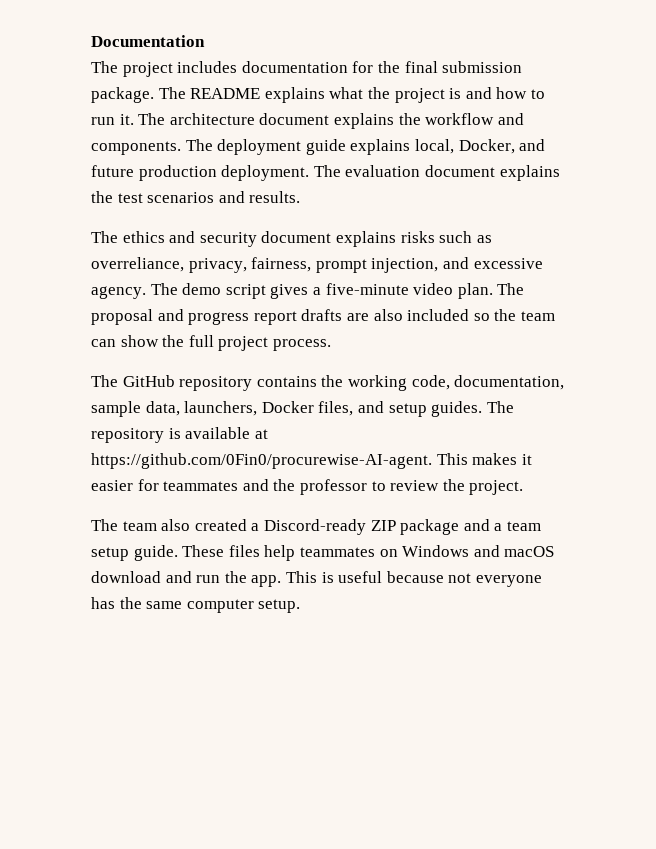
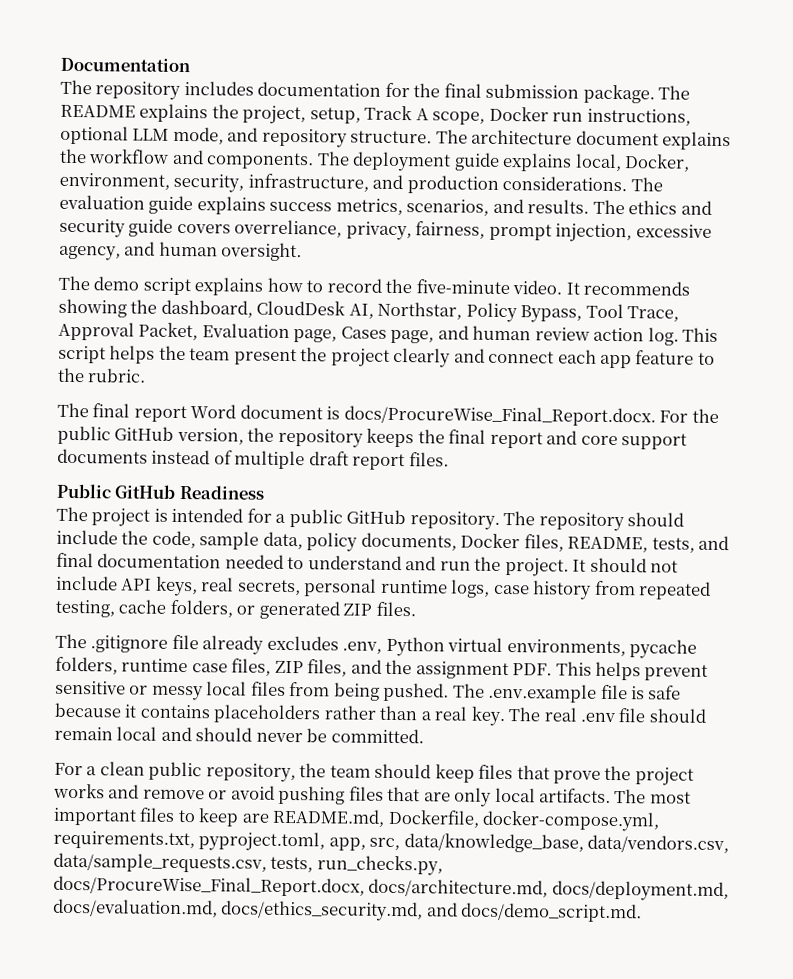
[122,62,173,77] project -> [95,81,182,100] repository
[329,87,545,103] [91,114,134,125] what the project is and how to run it. -> [211,104,691,126] [60,125,433,148] the project, setup, Track A scope, Docker run instructions, optional LLM mode, and repository structure.
[519,139,546,151] [91,165,560,181] [91,191,215,203] and future production deployment. The evaluation document explains the test scenarios -> [59,172,663,194] [59,194,490,216] environment, security, infrastructure, and production considerations. The evaluation guide explains success metrics, scenarios,
(301, 197) // -> (590, 206) none
[261,231,492,247] document explains risks such as -> [128,218,231,237] guide covers
[442,257,543,269] [91,283,525,299] [91,309,555,325] [91,335,331,351] [91,375,565,391] [91,401,514,417] [91,427,268,443] [91,453,532,469] [91,479,524,495] [91,519,541,535] [91,545,555,561] [91,571,542,587] [91,597,301,613] and excessive agency. The demo script gives a five-minute video plan. The proposal and progress report drafts are also included so the team can show the full project process. // The GitHub repository contains the working code, documentation, sample data, launchers, Docker files, and setup guides. The repository is available at https://github.com/0Fin0/procurewise-AI-agent. This makes it easier for teammates and the professor to review the project. // The team also created a Discord-ready ZIP package and a team setup guide. These files help teammates on Windows and macOS download and run the app. This is useful because not everyone has the same computer setup. -> [635,224,712,238] [59,241,303,262] [58,275,691,296] [58,298,680,323] [58,321,719,346] [58,345,715,369] [57,367,147,383] [57,402,719,427] [57,425,688,450] [57,448,449,471] [56,483,265,500] [56,506,685,532] [56,529,730,553] [56,552,679,577] [56,575,712,600] [55,599,416,620] [55,633,698,659] [55,656,709,681] [55,680,682,703] [54,702,706,727] [54,726,424,744] [54,761,694,786] [53,783,691,807] [53,807,661,832] [53,830,730,854] [53,852,443,876] [53,875,729,902] [53,898,643,923] excessive agency, and human oversight. // The demo script explains how to record the five-minute video. It recommends showing the dashboard, CloudDesk AI, Northstar, Policy Bypass, Tool Trace, Approval Packet, Evaluation page, Cases page, and human review action log. This script helps the team present the project clearly and connect each app feature to the rubric. // The final report Word document is docs/ProcureWise_Final_Report.docx. For the public GitHub version, the repository keeps the final report and core support documents instead of multiple draft report files. // Public GitHub Readiness // The project is intended for a public GitHub repository. The repository should include the code, sample data, policy documents, Docker files, README, tests, and final documentation needed to understand and run the project. It should not include API keys, real secrets, personal runtime logs, case history from repeated testing, cache folders, or generated ZIP files. // The .gitignore file already excludes .env, Python virtual environments, pycache folders, runtime case files, ZIP files, and the assignment PDF. This helps prevent sensitive or messy local files from being pushed. The .env.example file is safe because it contains placeholders rather than a real key. The real .env file should remain local and should never be committed. // For a clean public repository, the team should keep files that prove the project works and remove or avoid pushing files that are only local artifacts. The most important files to keep are README.md, Dockerfile, docker-compose.yml, requirements.txt, pyproject.toml, app, src, data/knowledge_base, data/vendors.csv, data/sample_requests.csv, tests, run_checks.py, docs/ProcureWise_Final_Report.docx, docs/architecture.md, docs/deployment.md, docs/evaluation.md, docs/ethics_security.md, and docs/demo_script.md.

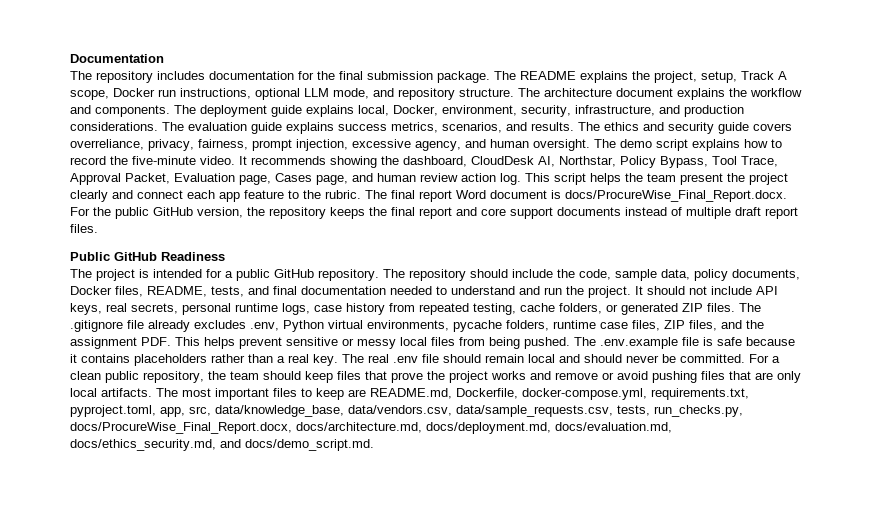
(303, 252) // -> (590, 145) none
(147, 375) // -> (361, 194) none
(416, 609) // -> (735, 307) none
(424, 736) // -> (745, 358) none

